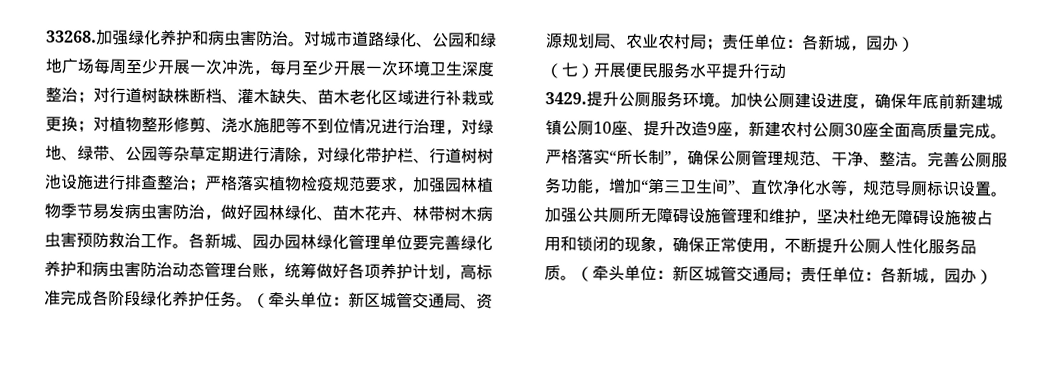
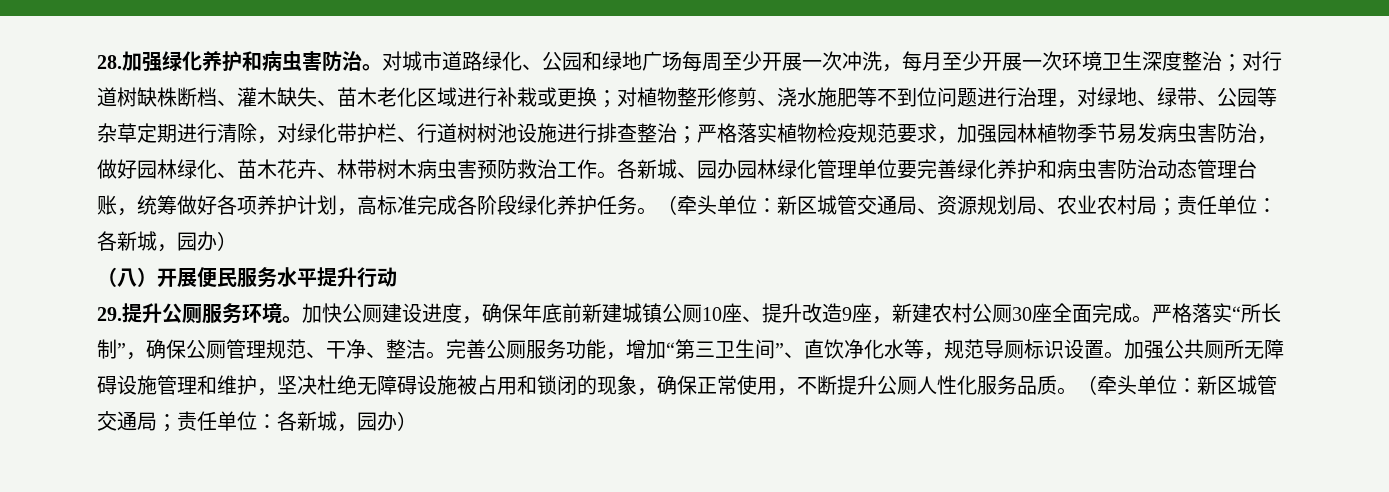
[46,30,97,43] 33268. -> [97,55,122,69] 28.
[349,118,382,134] 情况 -> [937,87,977,107] 问题
[561,62,578,77] 七 -> [117,268,137,287] 八
[545,92,587,105] 3429. -> [97,307,122,321] 29.
[910,121,959,139] 高质量 -> (1092, 313) none

